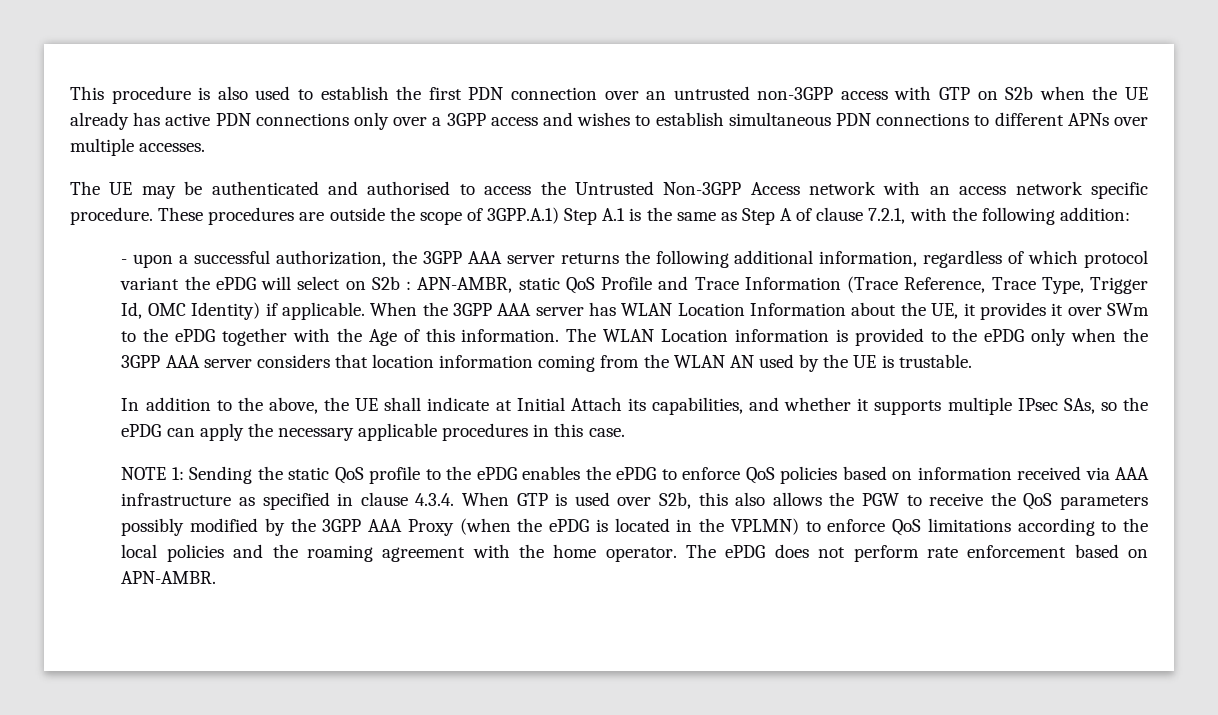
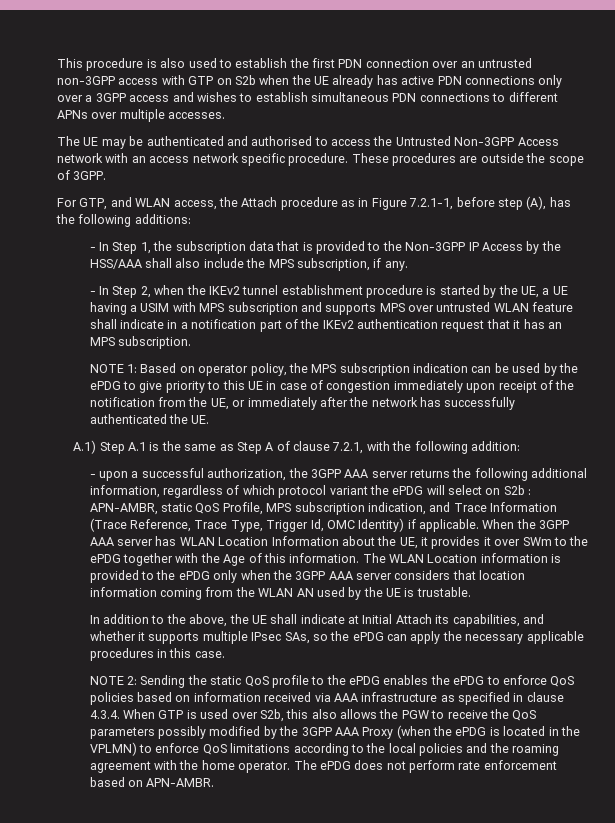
[487,207,560,224] 3GPP.A.1) -> [73,171,107,180] [57,196,571,210] [56,214,191,227] [89,241,561,254] [89,258,408,271] [89,285,568,298] [89,302,574,315] [89,319,562,332] [89,336,192,349] [89,363,578,376] [89,380,575,393] [89,397,516,410] [89,414,210,424] [73,440,97,454] 3GPP. // For GTP, and WLAN access, the Attach procedure as in Figure 7.2.1-1, before step (A), has the following additions: // - In Step 1, the subscription data that is provided to the Non-3GPP IP Access by the HSS/AAA shall also include the MPS subscription, if any. // - In Step 2, when the IKEv2 tunnel establishment procedure is started by the UE, a UE having a USIM with MPS subscription and supports MPS over untrusted WLAN feature shall indicate in a notification part of the IKEv2 authentication request that it has an MPS subscription. // NOTE 1: Based on operator policy, the MPS subscription indication can be used by the ePDG to give priority to this UE in case of congestion immediately upon receipt of the notification from the UE, or immediately after the network has successfully authenticated the UE. // A.1)
[601,276,653,290] Profile -> [222,502,426,515] Profile, MPS subscription indication,
[171,467,184,480] 1: -> [127,676,138,685] 2:

